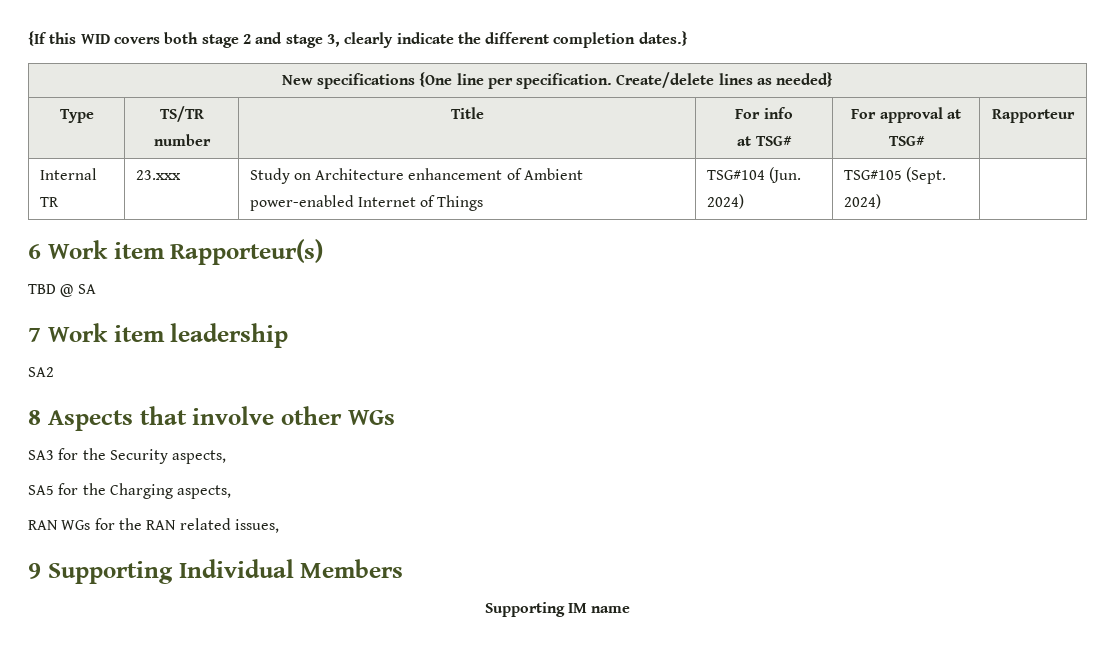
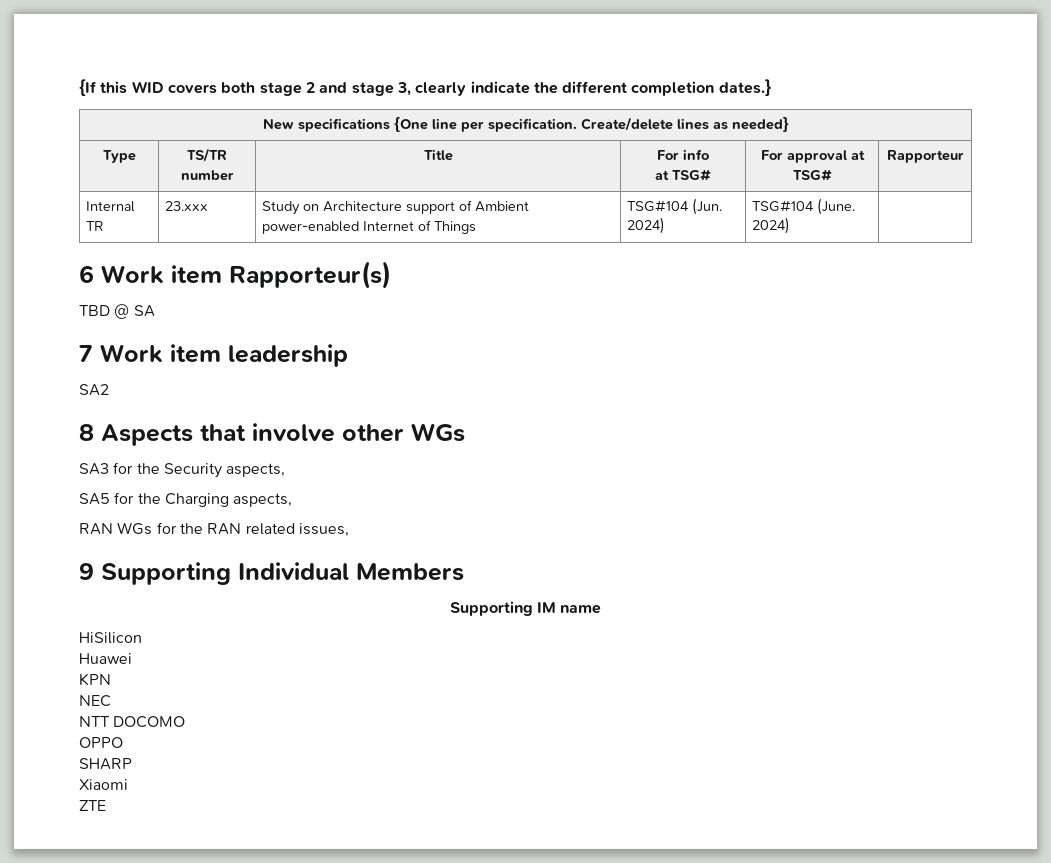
[408,168,503,180] enhancement -> [406,201,456,214] support
[843,167,946,184] TSG#105 (Sept. -> [752,198,856,215] TSG#104 (June.
(631, 609) none -> [79,632,142,644] [79,653,132,664] [79,673,111,686] [79,695,111,707] [79,716,186,728] [79,737,123,748] [79,758,132,770] [79,779,128,790] [79,800,106,811] // HiSilicon // Huawei // KPN // NEC // NTT DOCOMO // OPPO // SHARP // Xiaomi // ZTE

